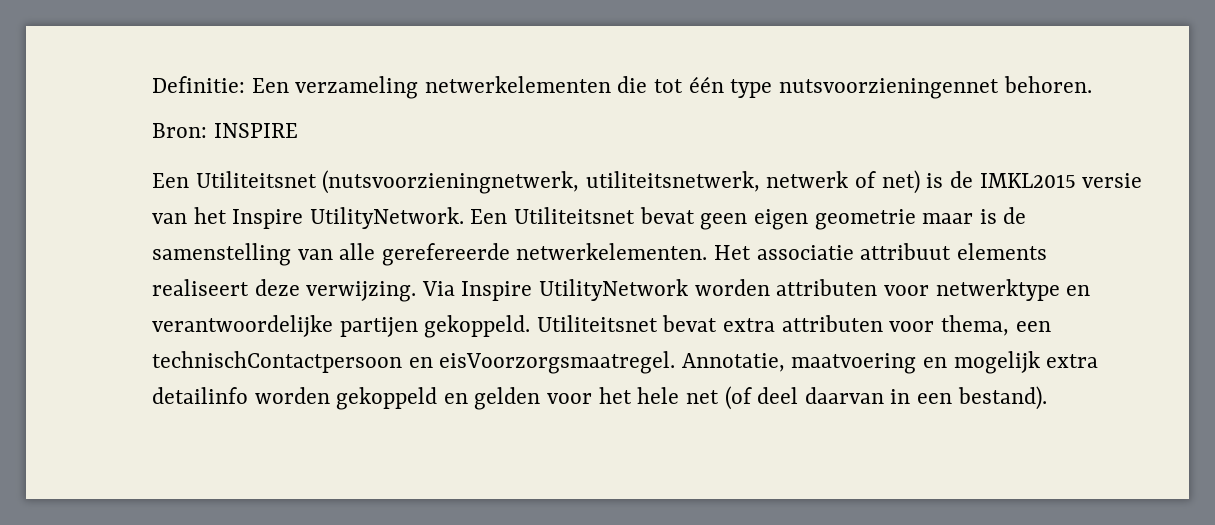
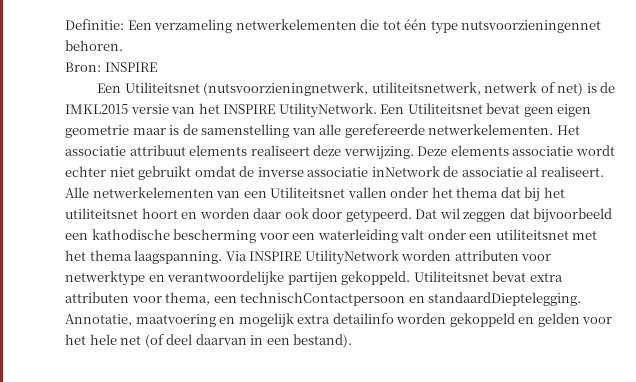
[232,209,304,229] Inspire -> [223,104,276,114] INSPIRE
[421,281,533,301] Via Inspire -> [417,145,615,156] [65,166,604,180] [65,187,565,202] [65,208,613,223] [65,229,598,243] [65,250,302,264] Deze elements associatie wordt echter niet gebruikt omdat de inverse associatie inNetwork de associatie al realiseert. Alle netwerkelementen van een Utiliteitsnet vallen onder het thema dat bij het utiliteitsnet hoort en worden daar ook door getypeerd. Dat wil zeggen dat bijvoorbeeld een kathodische bescherming voor een waterleiding valt onder een utiliteitsnet met het thema laagspanning. Via INSPIRE
[439,351,676,374] eisVoorzorgsmaatregel. -> [428,292,582,306] standaardDieptelegging.

